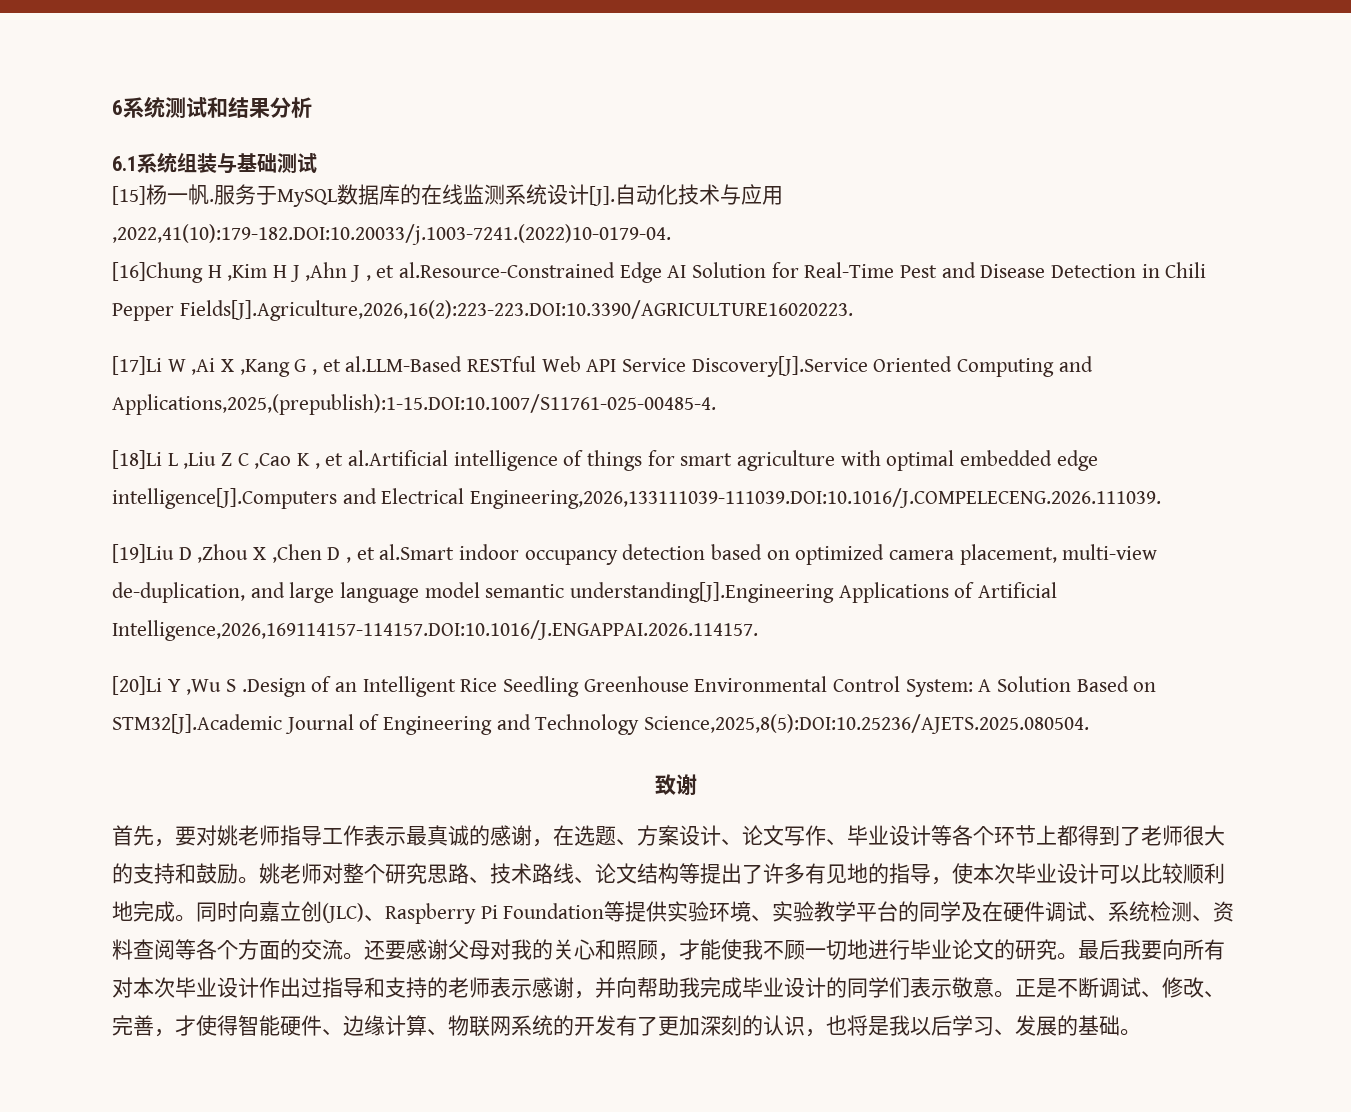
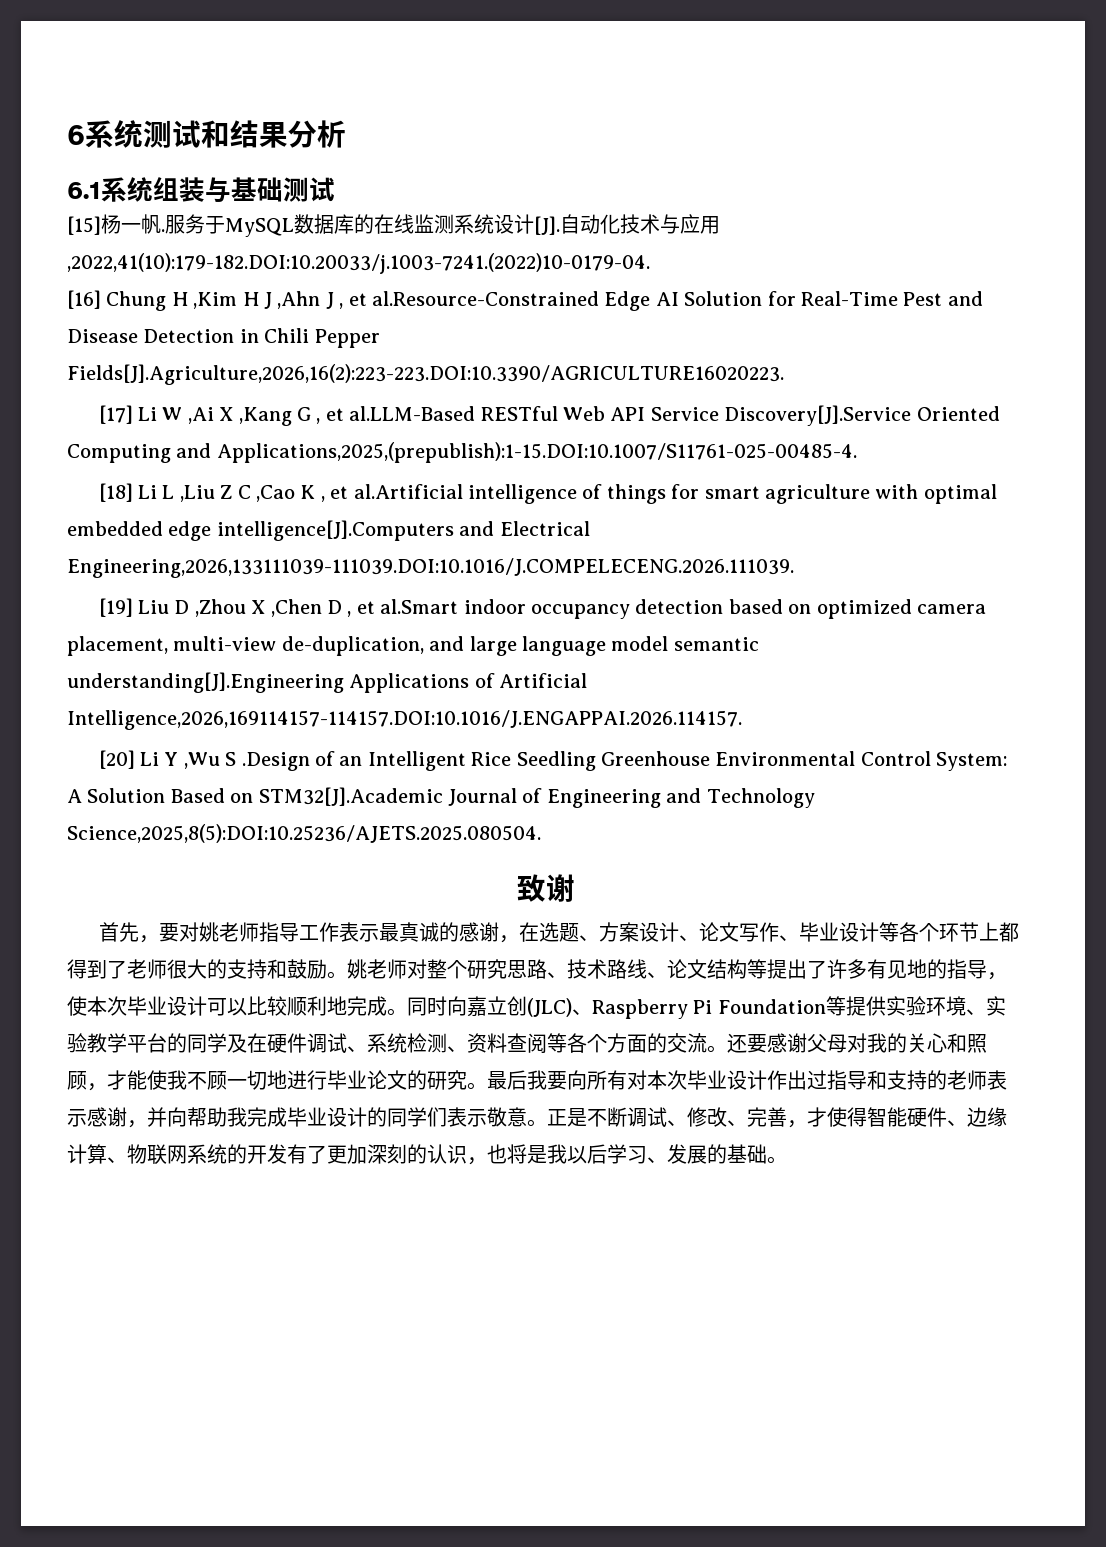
[112,262,203,283] [16]Chung -> [67,290,167,311] [16] Chung
[112,356,162,375] [17]Li -> [98,405,157,424] [17] Li
[112,450,162,469] [18]Li -> [98,483,157,502] [18] Li
[112,544,174,563] [19]Liu -> [98,598,169,617] [19] Liu
[112,676,162,695] [20]Li -> [98,750,159,769] [20] Li

